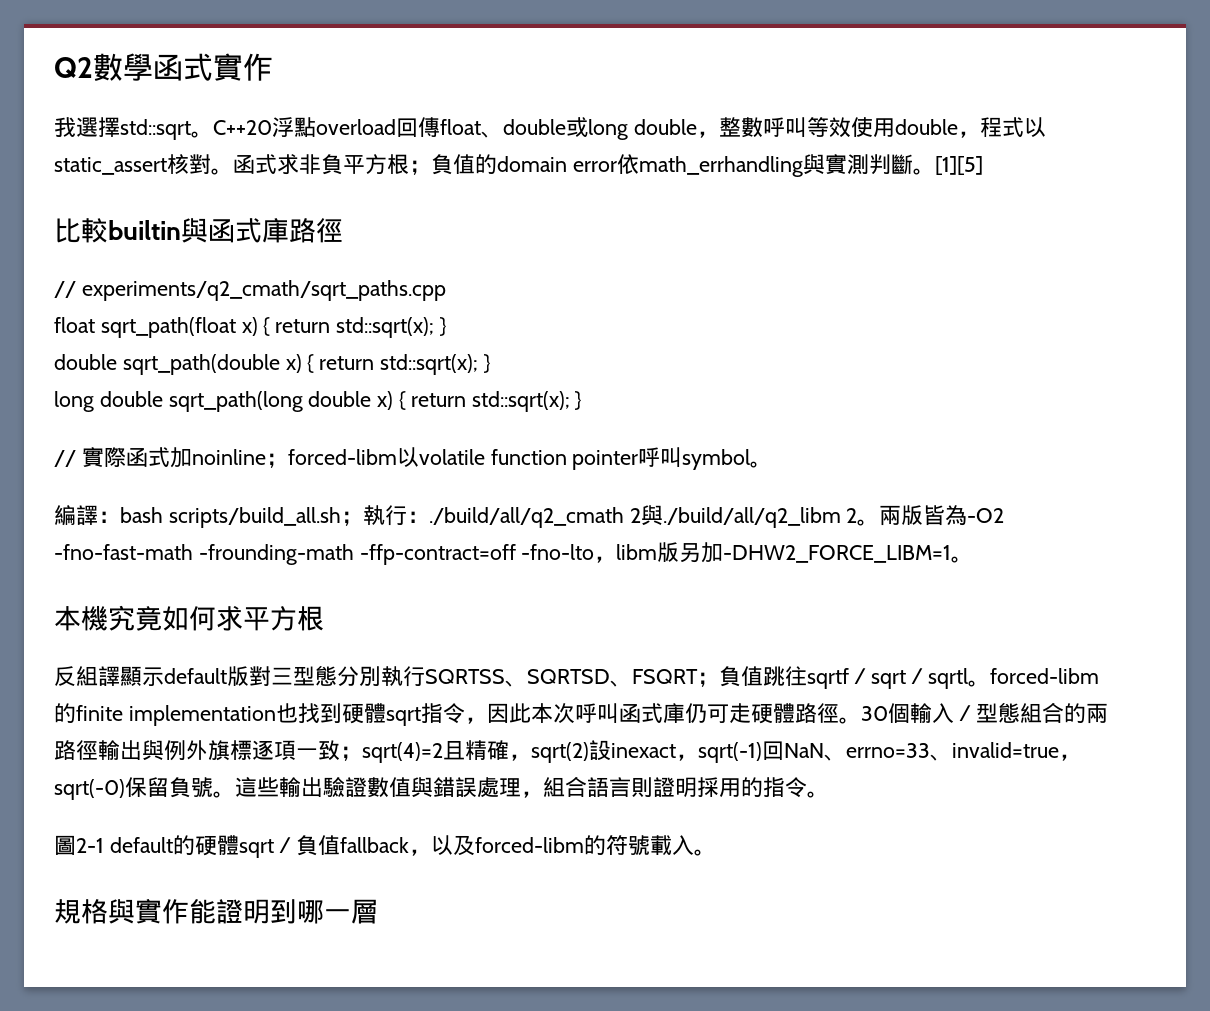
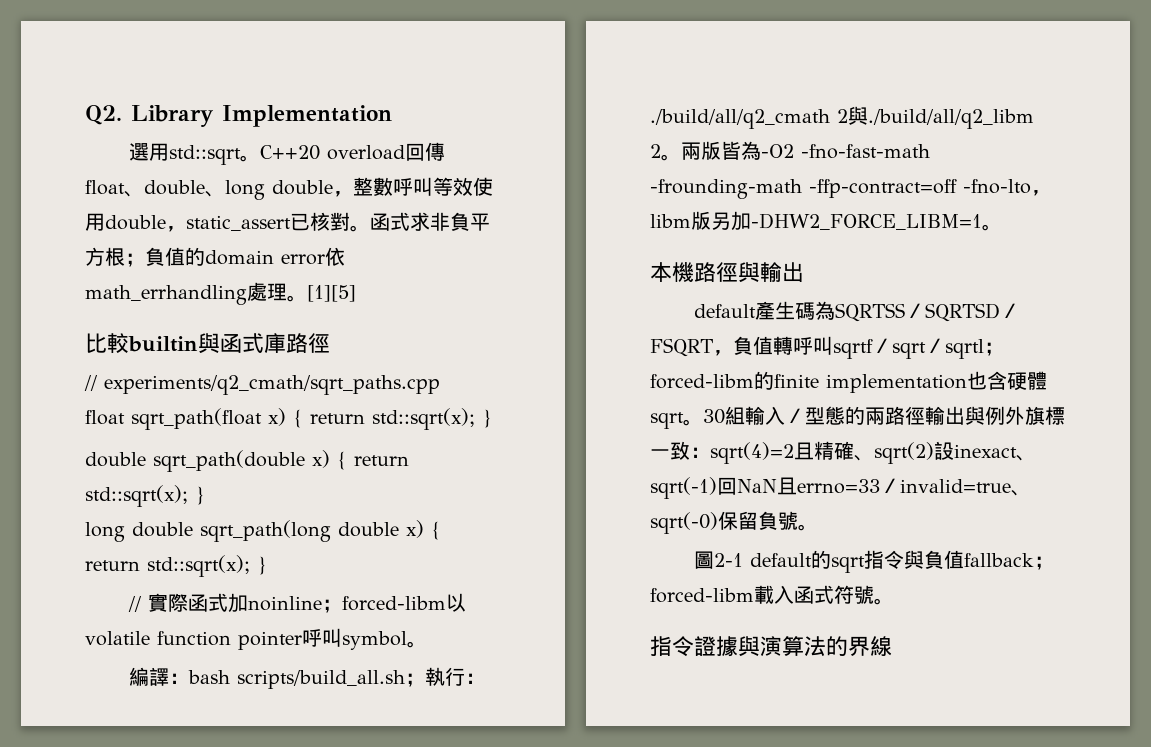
[54,53,273,81] [54,117,120,137] Q2數學函式實作 // 我選擇 -> [85,105,392,127] [129,143,170,161] Q2. Library Implementation // 選用
[271,117,316,137] 浮點 -> (321, 152) none
[565,117,588,137] 或 -> [205,191,225,197] 、
[979,117,1046,137] [54,157,167,175] 程式以static_assert -> [186,213,310,231] static_assert已
[802,154,913,175] 與實測判斷 -> [247,282,287,301] 處理
[108,605,324,631] [54,665,807,687] 究竟如何求平方根 // 反組譯顯示default版對三型態分別執行SQRTSS、SQRTSD、FSQRT；負值跳往 -> [694,262,804,283] [694,301,1021,322] [650,336,833,357] 路徑與輸出 // default產生碼為SQRTSS／SQRTSD／FSQRT，負值轉呼叫
[968,680,990,687] 。 -> [984,342,1004,356] ；
[297,703,910,726] 找到硬體sqrt指令，因此本次呼叫函式庫仍可走硬體路徑。30個 -> [987,371,1047,391] [650,406,745,429] 含硬體sqrt。30組
[1019,702,1064,723] 組合 -> (845, 415) none
[252,740,362,761] 逐項一致； -> [650,441,710,460] 一致：
[509,754,531,761] ， -> [854,455,874,461] 、
[676,754,698,761] ， -> [1016,455,1036,461] 、
[824,742,1081,761] 、errno=33、invalid=true， -> [777,477,1031,496] 且errno=33／invalid=true、
[235,776,829,798] [54,835,716,858] [54,898,378,924] 這些輸出驗證數值與錯誤處理，組合語言則證明採用的指令。 // 圖2-1 default的硬體sqrt／負值fallback，以及forced-libm的符號載入。 // 規格與實作能證明到哪一層 -> [694,550,1055,573] [650,585,894,605] [650,636,892,657] // 圖2-1 default的sqrt指令與負值fallback；forced-libm載入函式符號。 // 指令證據與演算法的界線

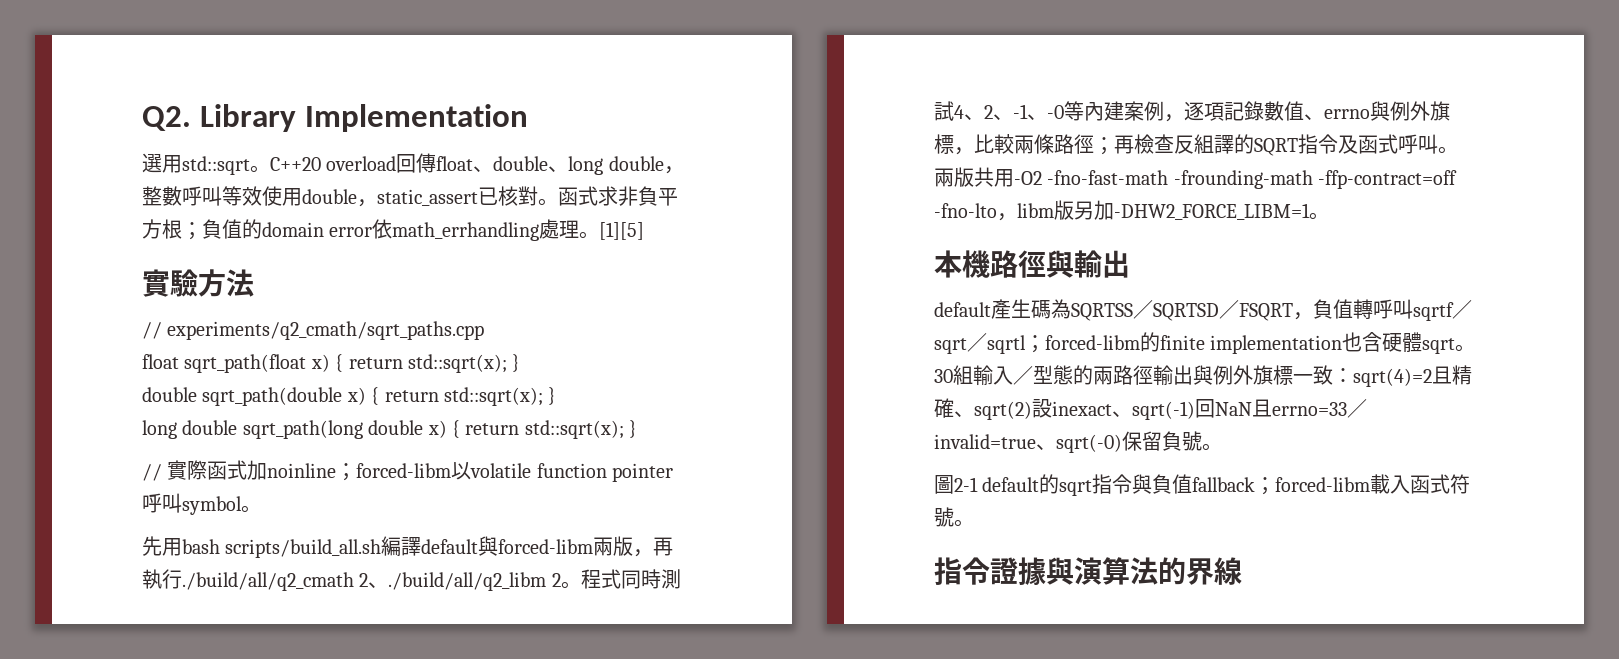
[85,333,330,354] 比較builtin與函式庫路徑 -> [142,269,254,297] 實驗方法
[129,667,486,689] 編譯：bash scripts/build_all.sh；執行： -> [142,536,674,558] [142,569,182,589] 先用bash scripts/build_all.sh編譯default與forced-libm兩版，再執行
[848,106,868,125] 與 -> [368,582,389,588] 、
[681,141,761,160] 兩版皆為 -> [580,569,681,589] [934,101,1450,122] [934,134,1458,156] [934,167,1014,187] 程式同時測試4、2、-1、-0等內建案例，逐項記錄數值、errno與例外旗標，比較兩條路徑；再檢查反組譯的SQRT指令及函式呼叫。兩版共用

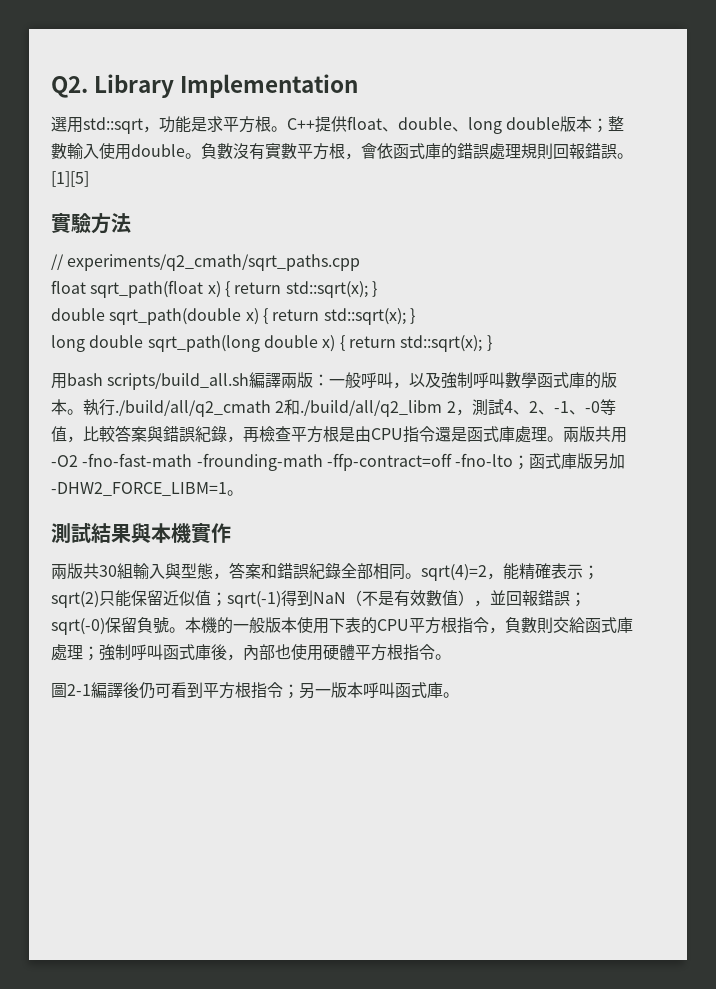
[250,153,437,173] 。C++20 overload回傳 -> [143,116,347,133] ，功能是求平方根。C++提供
[663,166,684,174] [142,186,678,207] [142,219,580,241] ，整數呼叫等效使用double，static_assert已核對。函式求非負平方根；負值的domain error依math_errhandling處理 -> [560,116,625,133] [51,143,617,160] 版本；整數輸入使用double。負數沒有實數平方根，會依函式庫的錯誤處理規則回報錯誤
[142,460,674,482] [142,493,261,515] [142,536,674,558] // 實際函式加noinline；forced-libm以volatile function pointer呼叫symbol。 // 先用bash scripts/build_all.sh編譯default與forced-libm兩版，再 -> [51,372,618,390] [51,399,83,415] 用bash scripts/build_all.sh編譯兩版：一般呼叫，以及強制呼叫數學函式庫的版本。
[368,582,389,588] 、 -> [284,399,301,415] 和
[560,569,661,589] 。程式同時 -> [455,409,472,416] ，
[1084,101,1450,122] [934,134,1438,156] 內建案例，逐項記錄數值、errno與例外旗標，比較兩條路徑；再檢查反組譯的SQRT指令及函式呼叫 -> [51,426,547,443] 值，比較答案與錯誤紀錄，再檢查平方根是由CPU指令還是函式庫處理
[997,203,1054,221] ，libm -> [513,453,578,470] ；函式庫
[934,250,1130,278] [934,299,1472,321] [934,332,1476,354] [934,365,1472,387] [934,398,1367,420] [934,431,1222,453] [934,474,1471,496] [934,507,974,527] [934,557,1242,585] 本機路徑與輸出 // default產生碼為SQRTSS／SQRTSD／FSQRT，負值轉呼叫sqrtf／sqrt／sqrtl；forced-libm的finite implementation也含硬體sqrt。30組輸入／型態的兩路徑輸出與例外旗標一致：sqrt(4)=2且精確、sqrt(2)設inexact、sqrt(-1)回NaN且errno=33／invalid=true、sqrt(-0)保留負號。 // 圖2-1 default的sqrt指令與負值fallback；forced-libm載入函式符號。 // 指令證據與演算法的界線 -> [51,523,231,544] [51,563,599,581] [51,590,586,608] [51,617,633,635] [51,644,451,661] [51,682,459,699] 測試結果與本機實作 // 兩版共30組輸入與型態，答案和錯誤紀錄全部相同。sqrt(4)=2，能精確表示；sqrt(2)只能保留近似值；sqrt(-1)得到NaN（不是有效數值），並回報錯誤；sqrt(-0)保留負號。本機的一般版本使用下表的CPU平方根指令，負數則交給函式庫處理；強制呼叫函式庫後，內部也使用硬體平方根指令。 // 圖2-1編譯後仍可看到平方根指令；另一版本呼叫函式庫。

